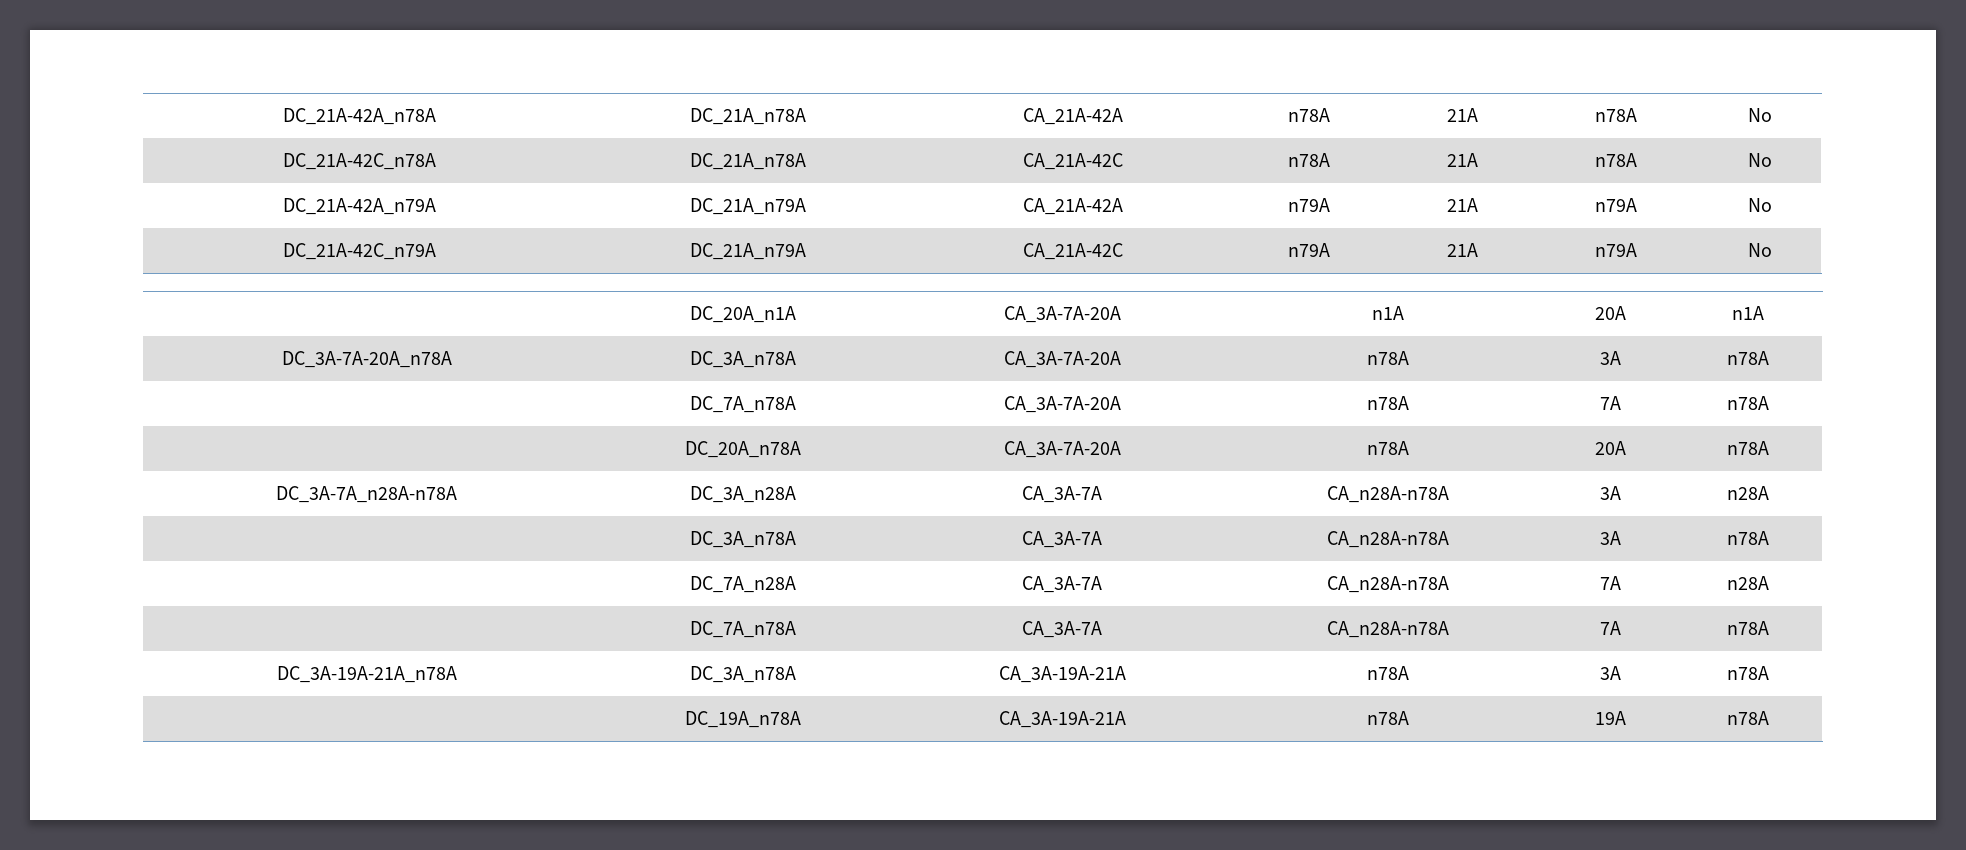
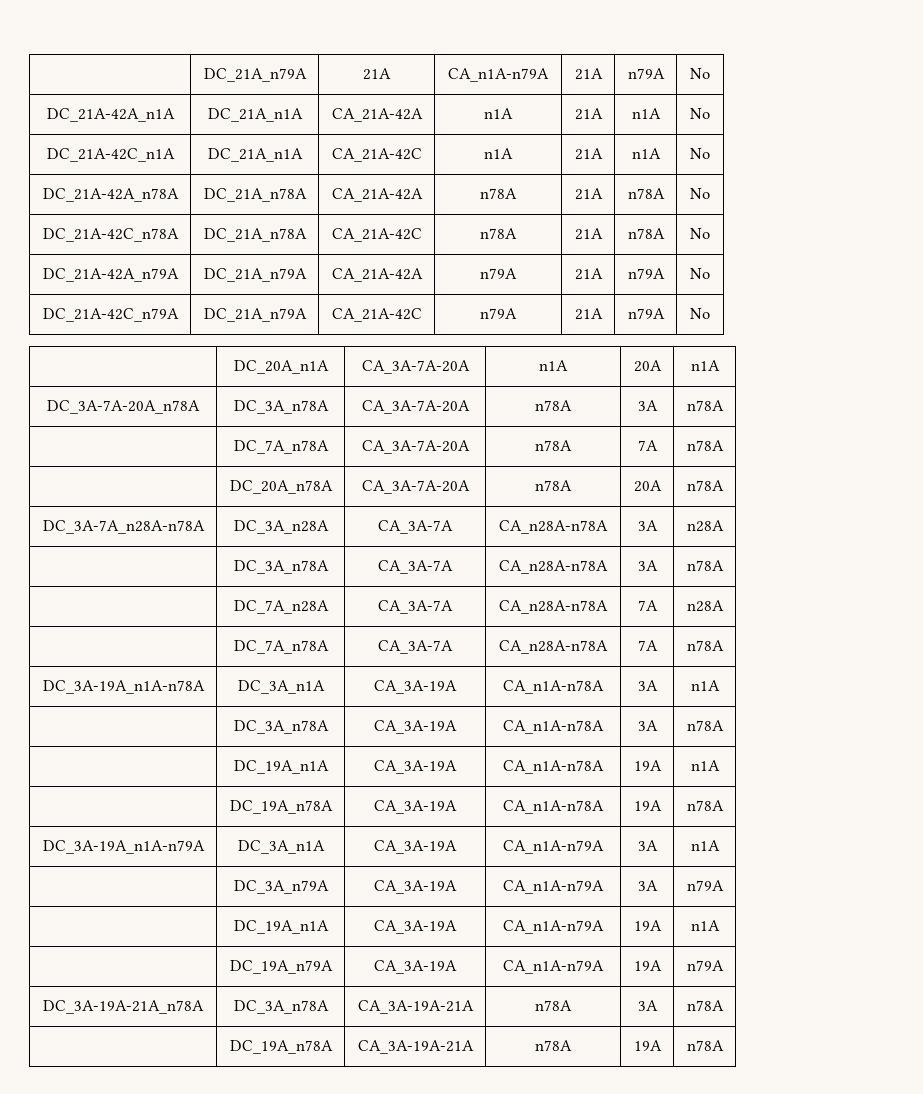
(283, 116) none -> [203,68,307,82] [363,68,391,80] [448,68,549,82] [574,68,603,80] [627,68,665,79] [690,68,710,79] [46,108,175,122] [207,108,303,122] [331,108,423,122] [484,108,513,119] [574,108,603,120] [631,108,661,119] [690,108,710,119] [46,148,175,162] [207,148,303,162] [331,148,422,162] [484,148,513,159] [574,148,603,160] [631,148,661,159] [690,148,710,159] | DC_21A_n79A | 21A | CA_n1A-n79A | 21A | n79A | No // DC_21A-42A_n1A | DC_21A_n1A | CA_21A-42A | n1A | 21A | n1A | No // DC_21A-42C_n1A | DC_21A_n1A | CA_21A-42C | n1A | 21A | n1A | No //
(1769, 628) none -> [42,680,205,694] [237,680,325,694] [374,680,457,694] [503,680,604,694] [637,680,658,691] [690,680,720,691] [233,720,329,734] [374,720,457,734] [503,720,604,734] [637,720,658,731] [686,720,724,731] [233,760,329,774] [374,760,457,774] [503,760,604,774] [633,760,662,771] [690,760,720,771] [229,800,333,814] [374,800,457,814] [503,800,604,814] [633,800,662,811] [686,800,724,811] [42,840,205,854] [237,840,325,854] [374,840,457,854] [503,840,604,854] [637,840,658,851] [690,840,720,851] [233,880,329,894] [374,880,457,894] [503,880,604,894] [637,880,658,891] [686,880,724,891] [233,920,329,934] [374,920,457,934] [503,920,604,934] [633,920,662,931] [690,920,720,931] [229,960,333,974] [374,960,457,974] [503,960,604,974] [633,960,662,971] [686,960,724,971] // DC_3A-19A_n1A-n78A | DC_3A_n1A | CA_3A-19A | CA_n1A-n78A | 3A | n1A // | DC_3A_n78A | CA_3A-19A | CA_n1A-n78A | 3A | n78A // | DC_19A_n1A | CA_3A-19A | CA_n1A-n78A | 19A | n1A // | DC_19A_n78A | CA_3A-19A | CA_n1A-n78A | 19A | n78A // DC_3A-19A_n1A-n79A | DC_3A_n1A | CA_3A-19A | CA_n1A-n79A | 3A | n1A // | DC_3A_n79A | CA_3A-19A | CA_n1A-n79A | 3A | n79A // | DC_19A_n1A | CA_3A-19A | CA_n1A-n79A | 19A | n1A // | DC_19A_n79A | CA_3A-19A | CA_n1A-n79A | 19A | n79A

